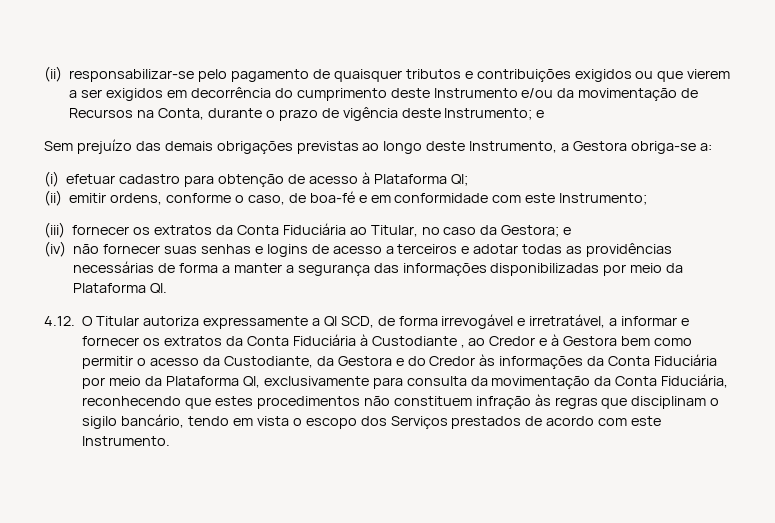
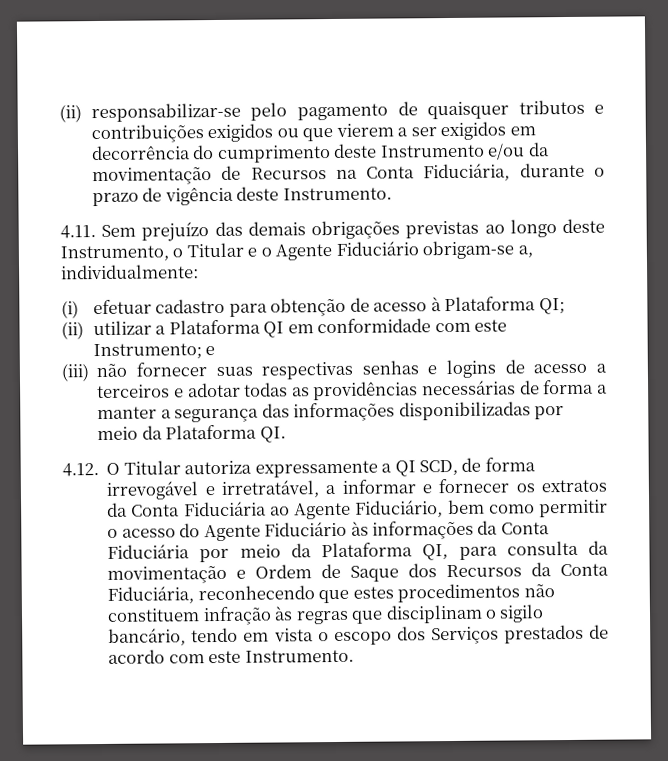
[158,108,205,120] Conta, -> [366,163,511,182] Conta Fiduciária,
[444,108,545,120] Instrumento; e // -> [282,187,392,201] [60,225,96,239] Instrumento. // 4.11.
[561,141,712,154] a Gestora obriga-se a: -> [172,240,533,261] [61,264,199,280] o Titular e o Agente Fiduciário obrigam-se a, individualmente:
[69,191,367,205] emitir ordens, conforme o caso, de boa-fé e -> [92,319,285,338] utilizar a Plataforma QI
[44,222,572,238] [44,241,66,257] // (iii) fornecer os extratos da Conta Fiduciária ao Titular, no caso da Gestora; e // (iv) -> [205,346,216,356] [61,363,89,382] e // (iii)
(198, 250) none -> [261,361,354,380] respectivas
[359,334,618,348] à Custodiante , ao Credor e à Gestora -> [269,500,444,520] ao Agente Fiduciário,
[202,356,476,368] da Custodiante, da Gestora e do Credor -> [179,521,348,542] do Agente Fiduciário
[263,376,369,386] exclusivamente -> (449, 552) none
(591, 382) none -> [236,563,523,582] e Ordem de Saque dos Recursos

